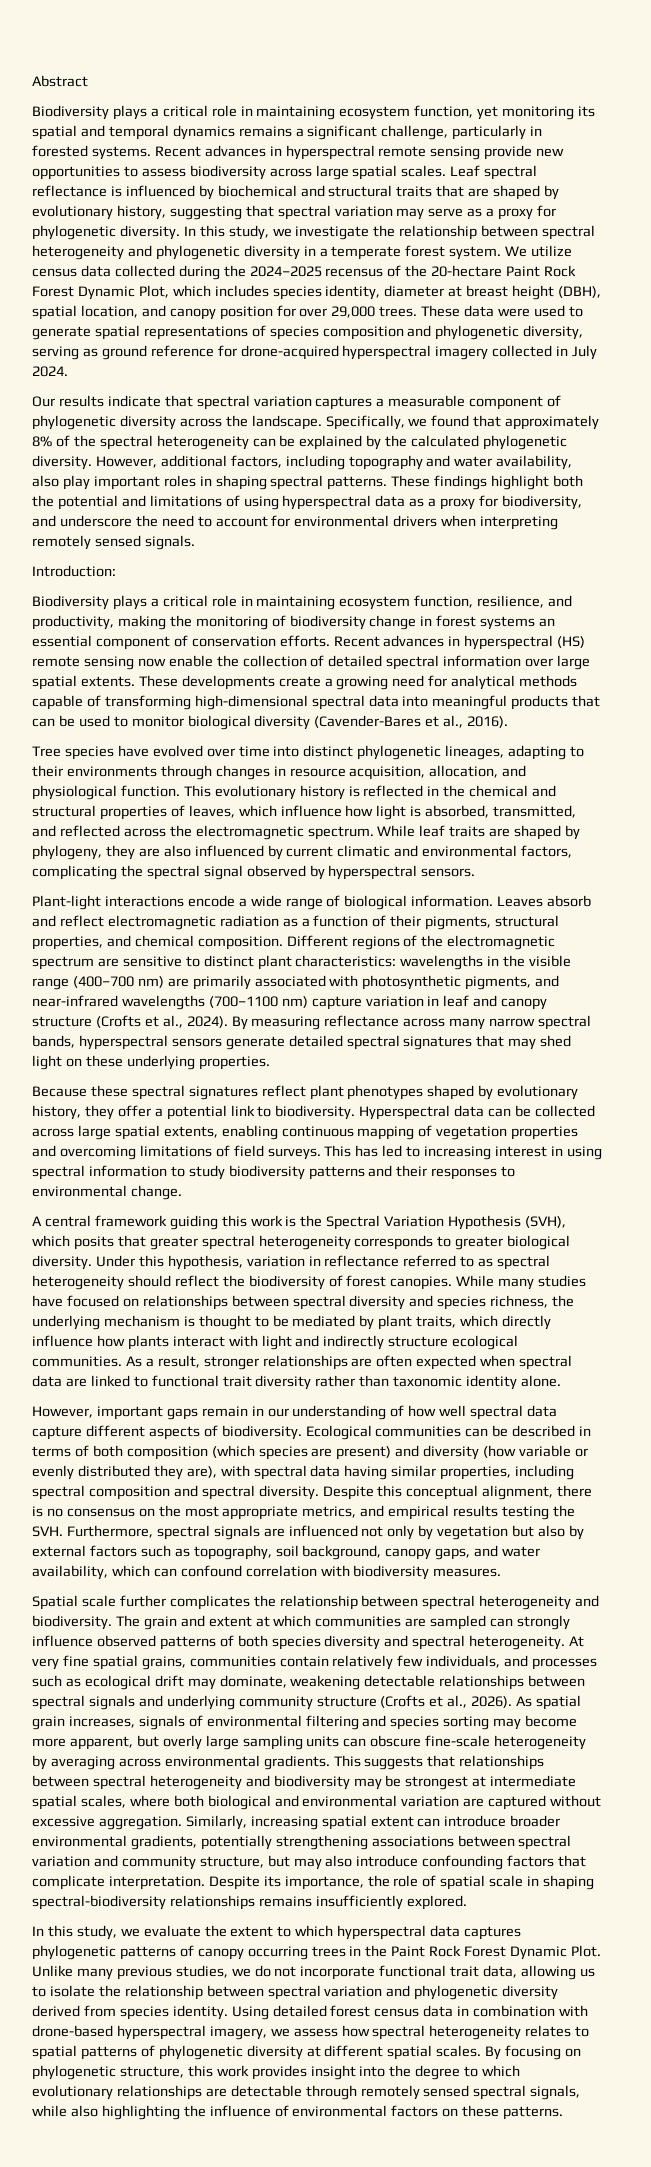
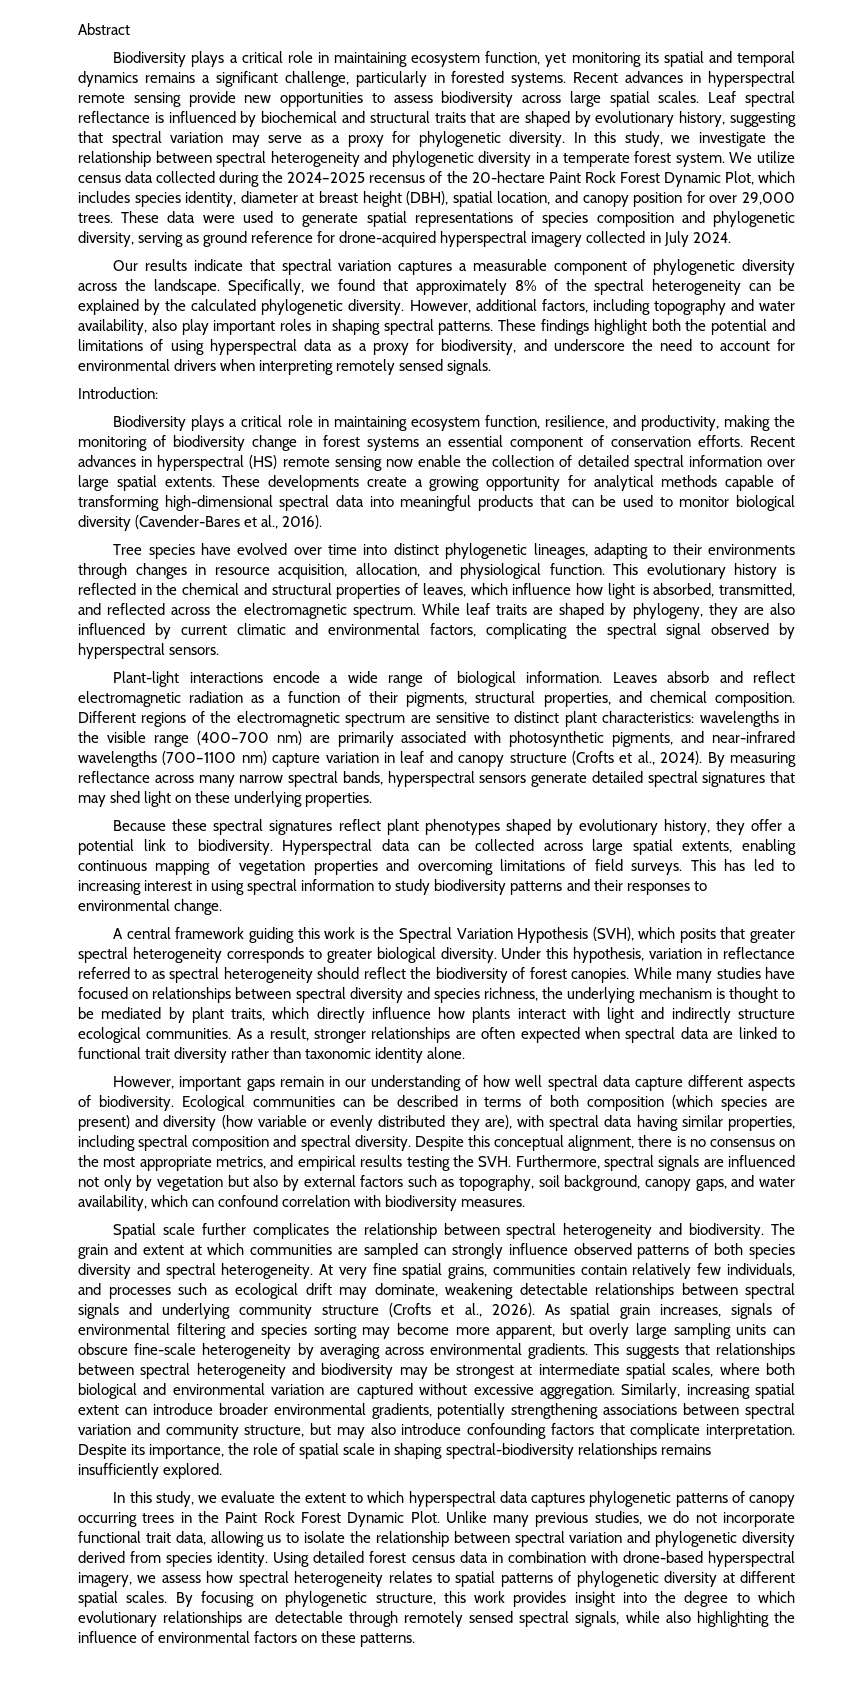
[392,675,425,687] need -> [486,476,561,491] opportunity

